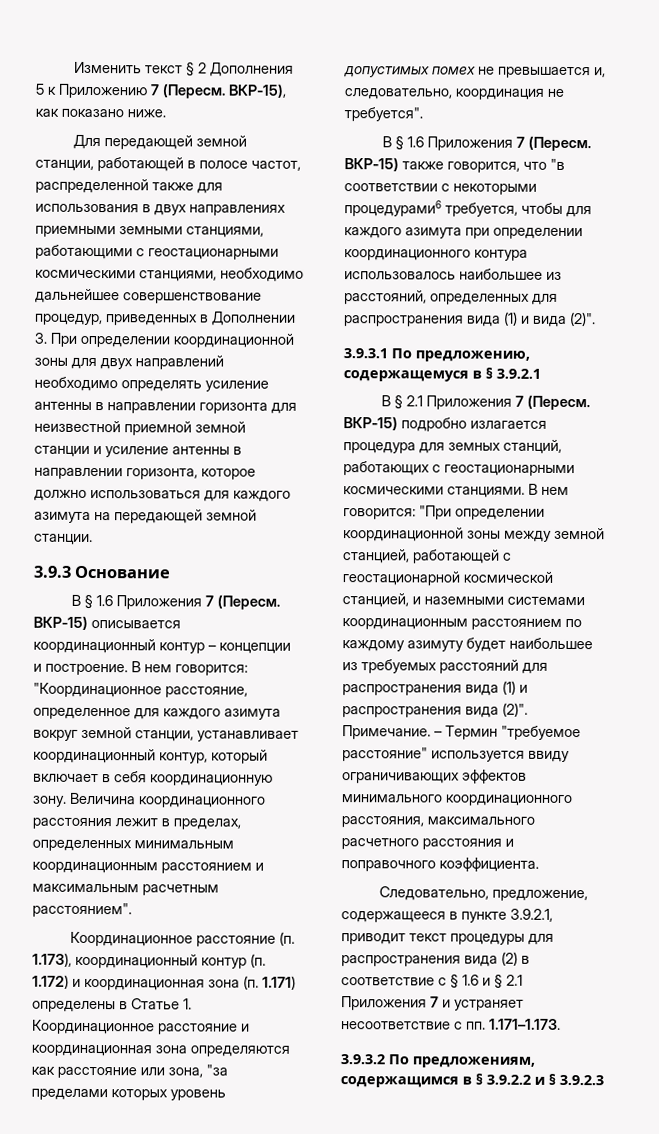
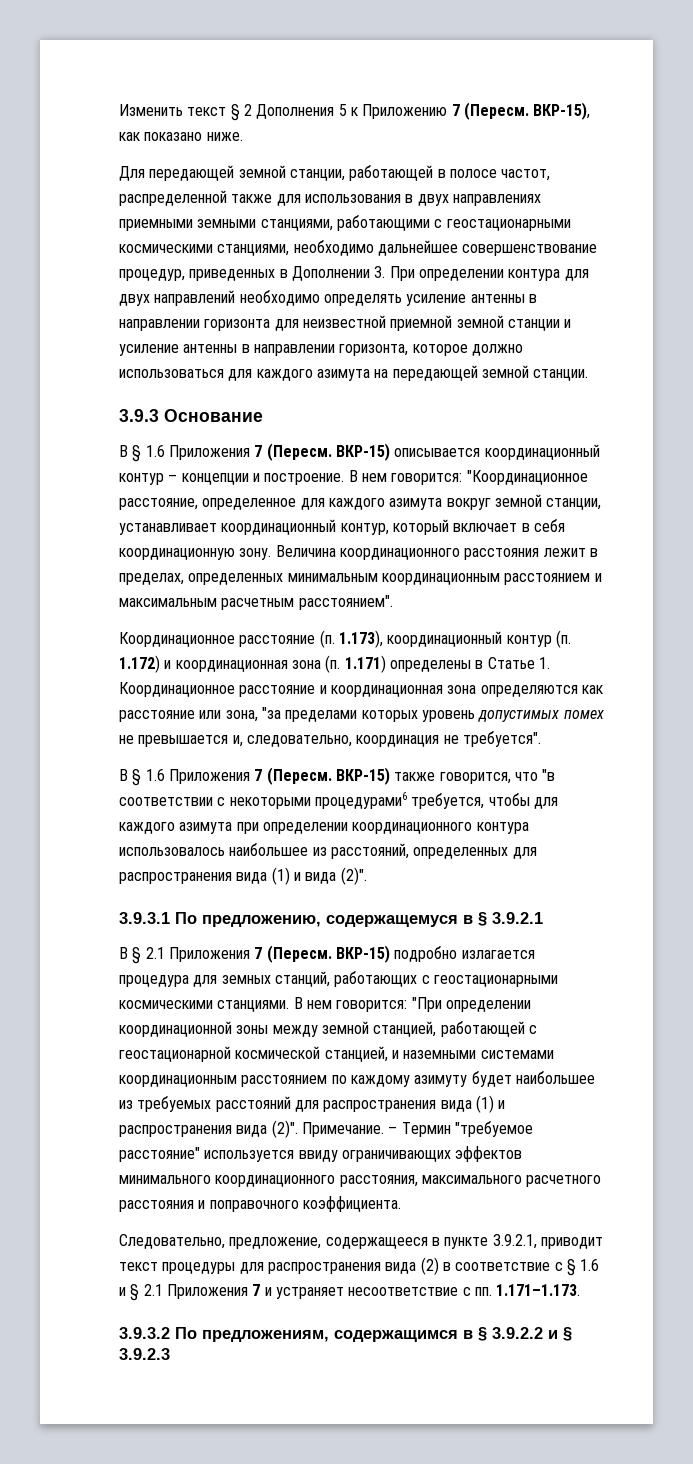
[173,333,294,348] [34,357,68,366] координационной зоны -> [508,269,561,281] контура

